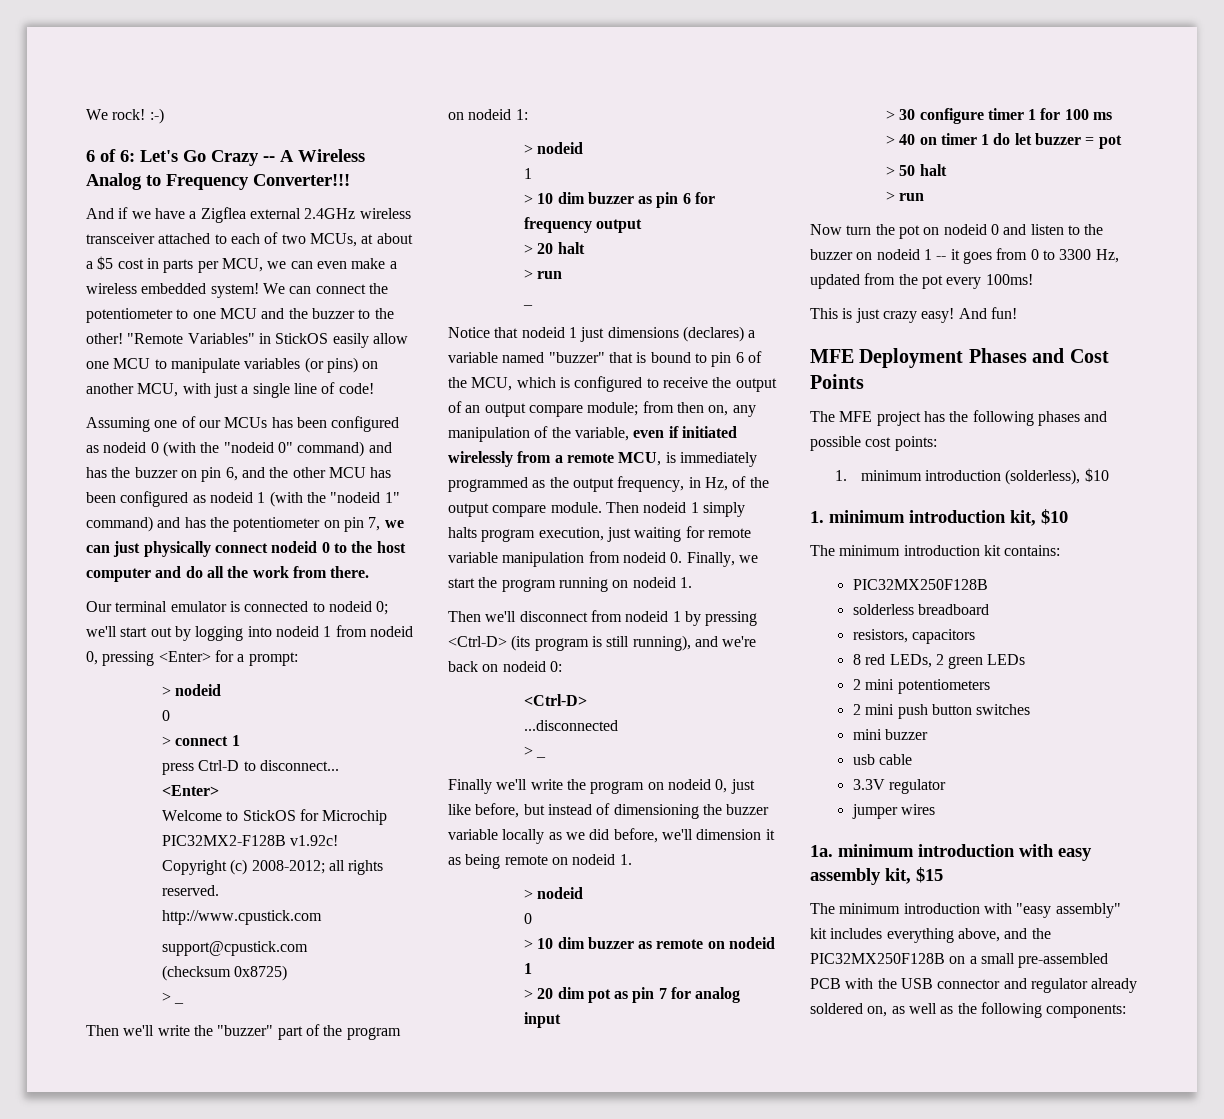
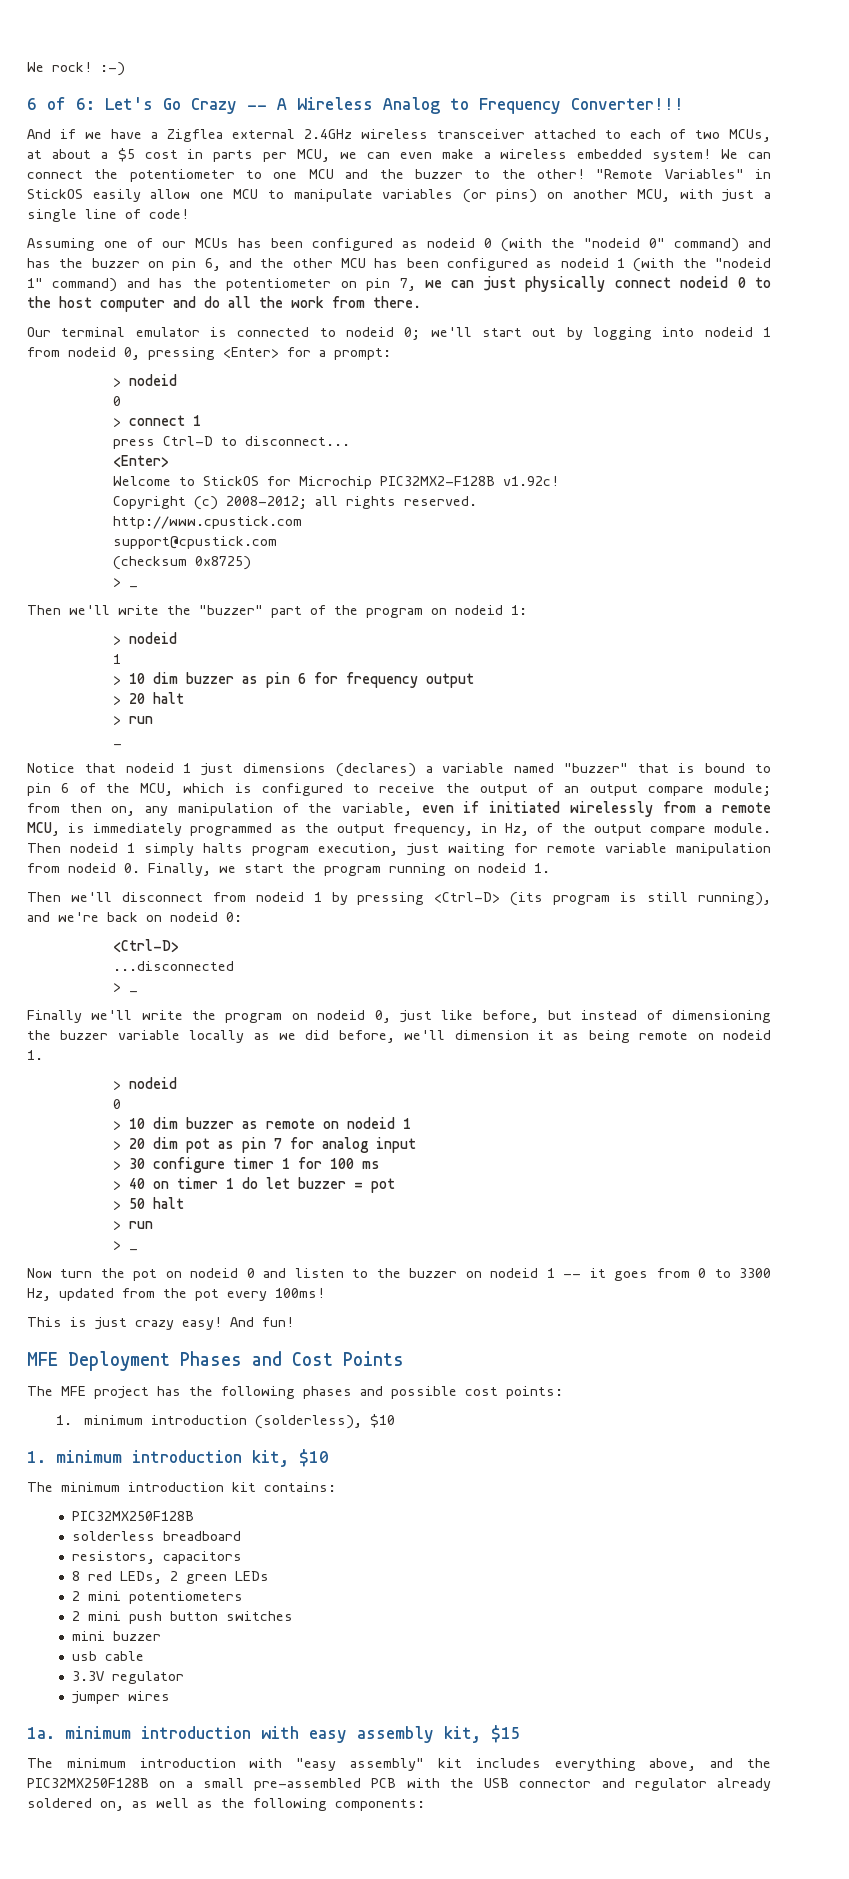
(925, 197) none -> [113,1241,139,1251] // > _

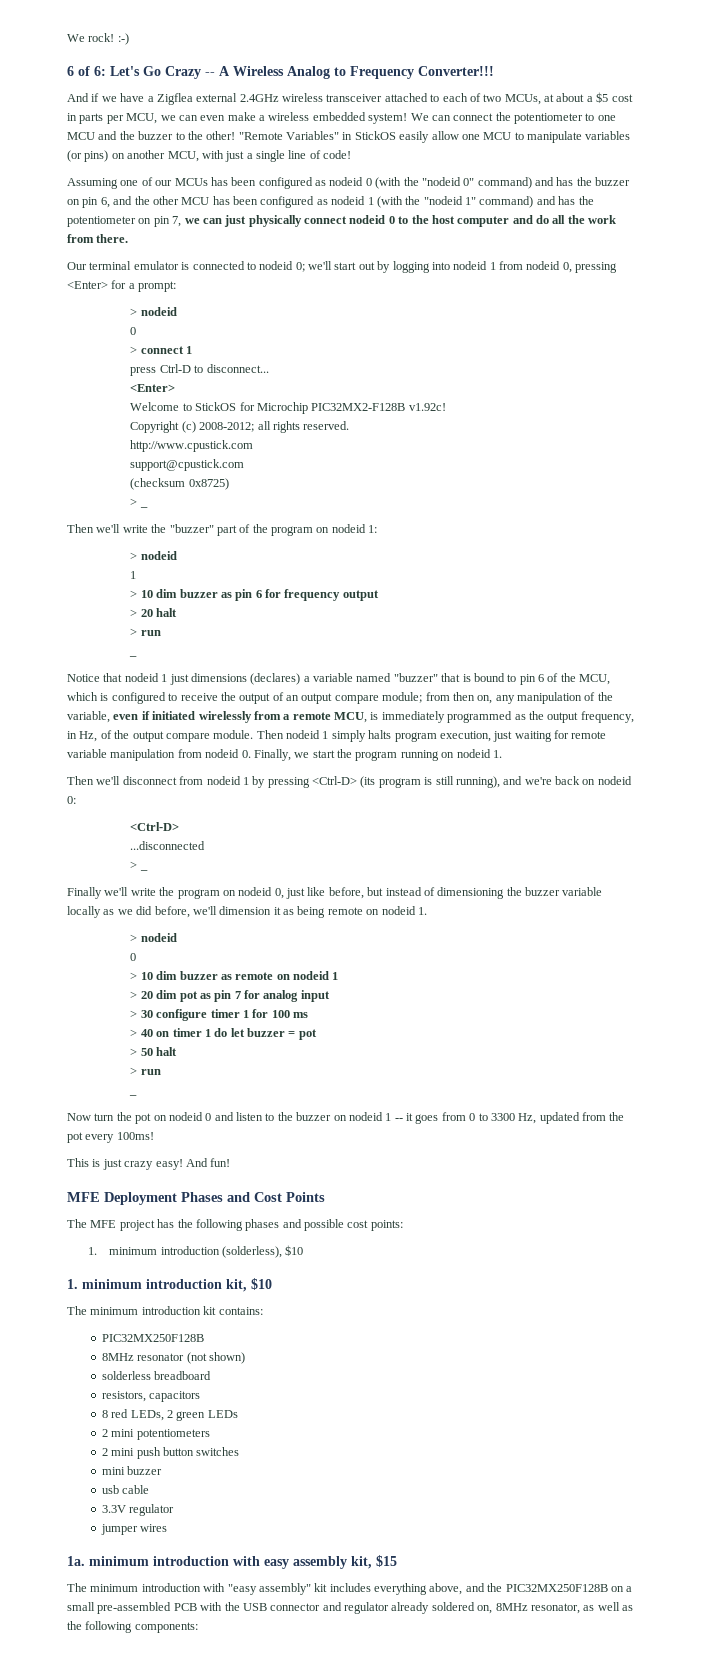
[113,1241,122,1250] > -> (161, 1072) none
(194, 1516) none -> [101,1352,246,1364] // 8MHz resonator (not shown)
(124, 1806) none -> [495,1603,580,1614] 8MHz resonator,

